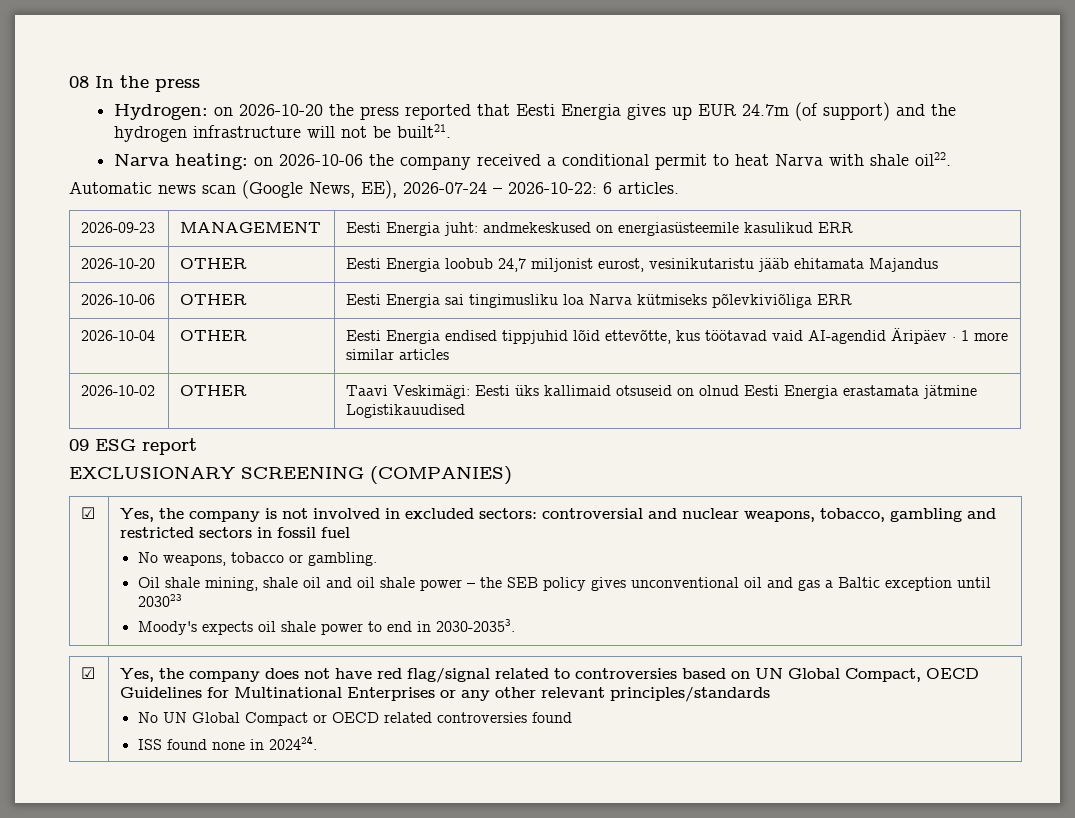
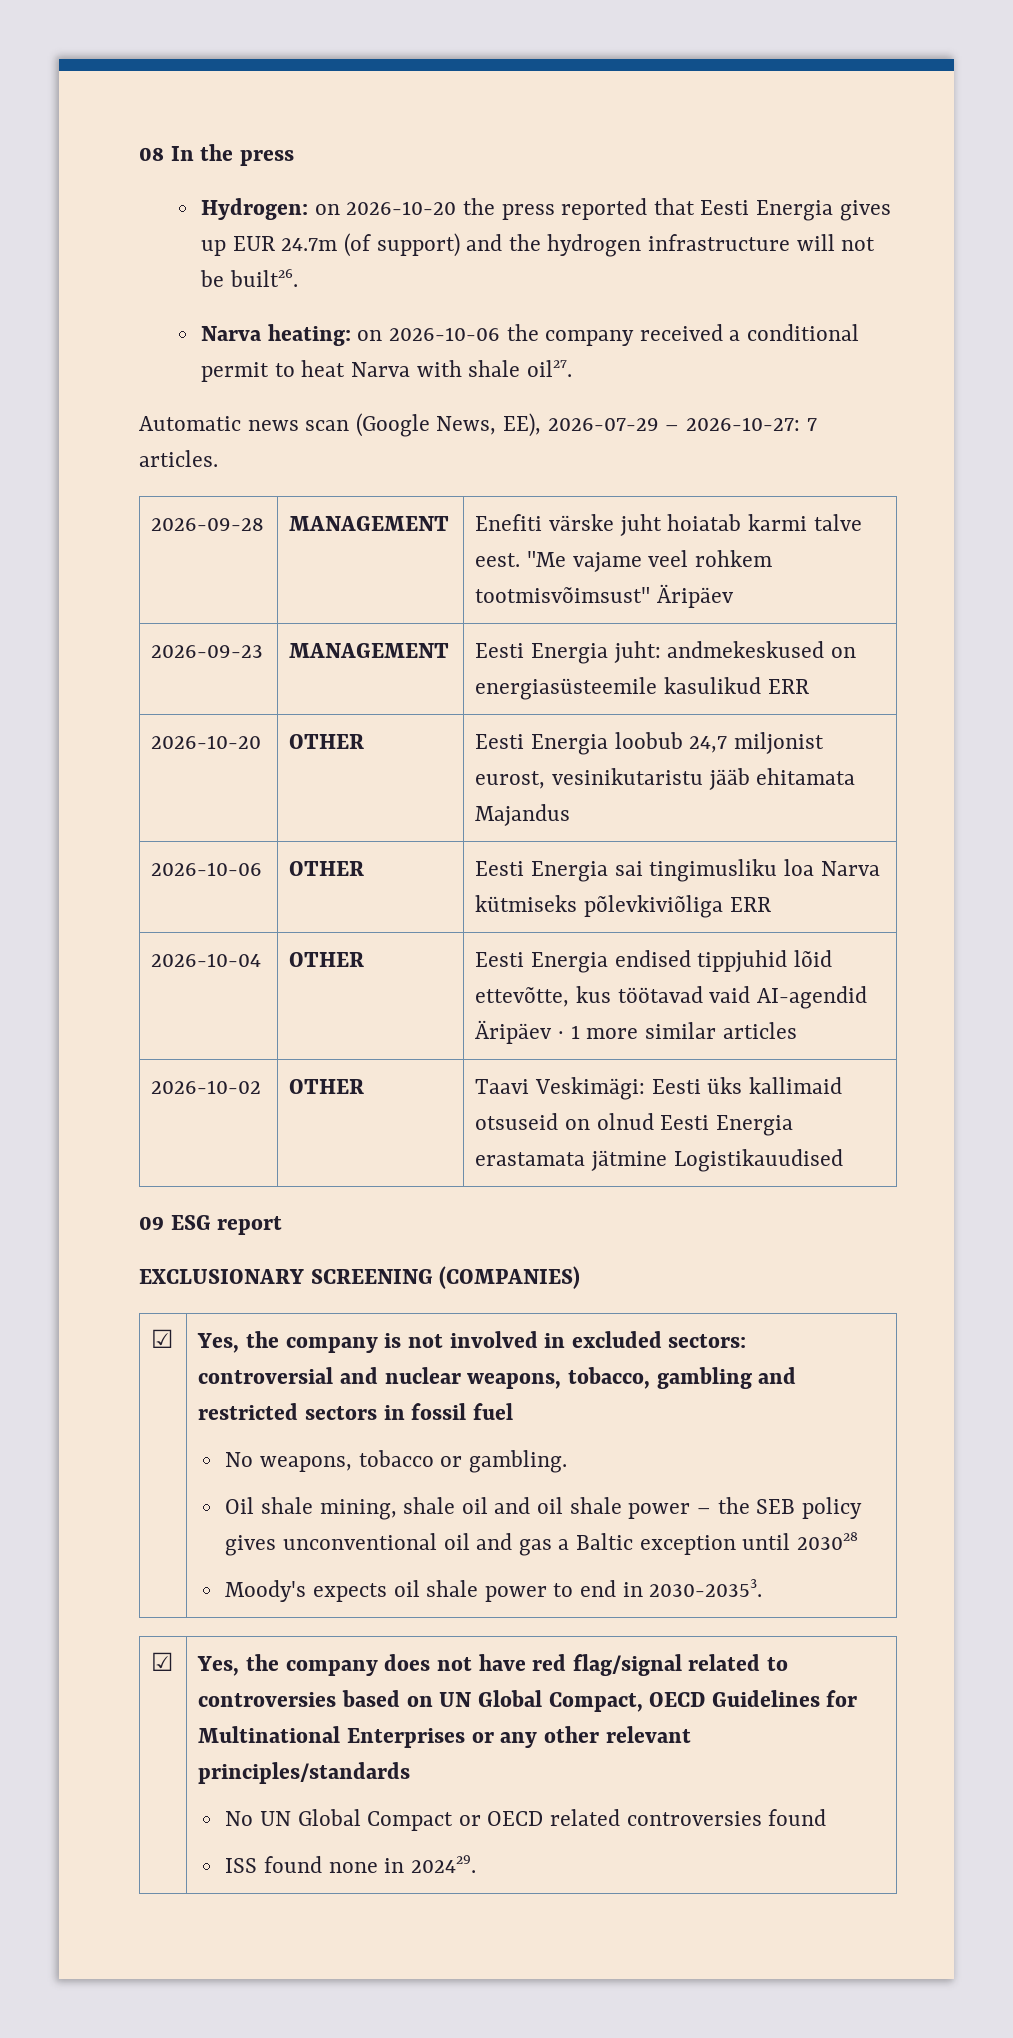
[396,124,451,138] built21. -> [229,269,298,287] built26.
[914,152,951,166] oil22. -> [526,360,572,377] oil27.
[403,182,679,194] 2026-07-24 – 2026-10-22: 6 articles. -> [547,417,817,431] [139,450,218,467] [151,518,265,531] [289,516,450,531] [475,514,862,536] [475,550,772,572] [475,584,735,608] 2026-07-29 – 2026-10-27: 7 articles. // 2026-09-28 | MANAGEMENT | Enefiti värske juht hoiatab karmi talve eest. "Me vajame veel rohkem tootmisvõimsust" Äripäev
[137,594,182,607] 203023 -> [796,1532,858,1550] 203028
[268,735,317,750] 202424. -> [410,1855,476,1873] 202429.

